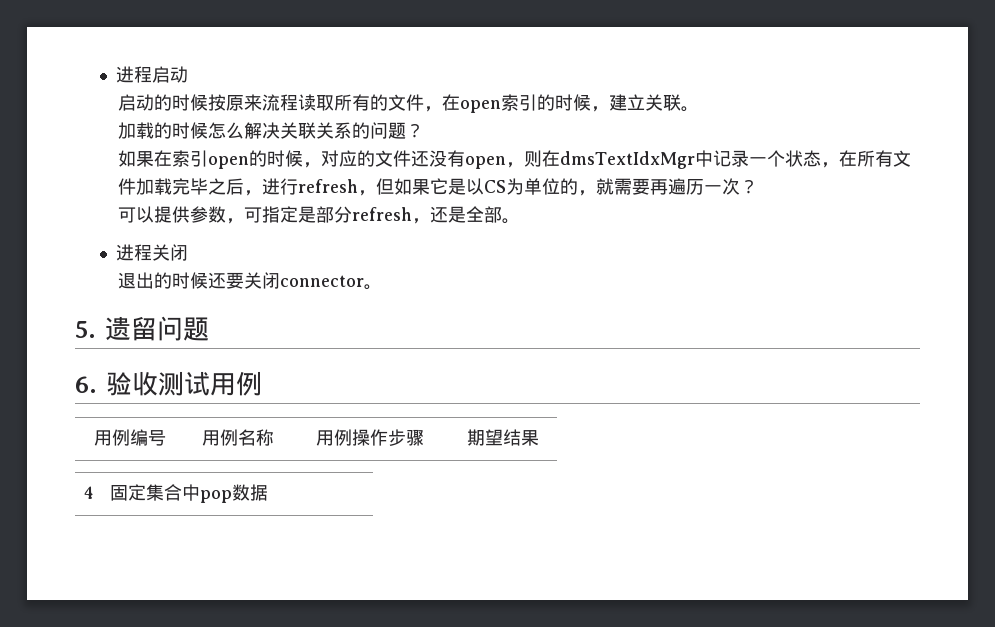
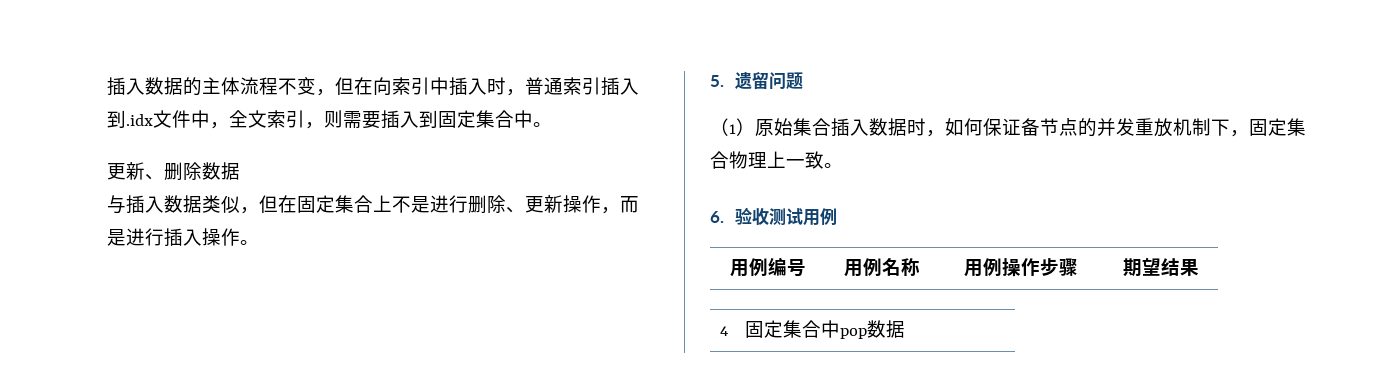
[116,66,189,83] [117,94,699,113] [117,122,424,139] [117,150,911,169] [117,178,758,196] [117,206,520,224] [116,244,189,261] [117,272,382,290] [75,316,209,341] 进程启动 // 启动的时候按原来流程读取所有的文件，在open索引的时候，建立关联。 // 加载的时候怎么解决关联关系的问题？ // 如果在索引open的时候，对应的文件还没有open，则在dmsTextIdxMgr中记录一个状态，在所有文件加载完毕之后，进行refresh，但如果它是以CS为单位的，就需要再遍历一次？ // 可以提供参数，可指定是部分refresh，还是全部。 // 进程关闭 // 退出的时候还要关闭connector。 // 5.遗留问题 -> [107,77,640,96] [107,110,553,129] [107,162,241,181] [107,195,640,214] [107,228,260,247] [710,72,803,90] [710,118,1306,137] [710,151,843,169] 插入数据的主体流程不变，但在向索引中插入时，普通索引插入到.idx文件中，全文索引，则需要插入到固定集合中。 // 更新、删除数据 // 与插入数据类似，但在固定集合上不是进行删除、更新操作，而是进行插入操作。 // 5.遗留问题 // （1）原始集合插入数据时，如何保证备节点的并发重放机制下，固定集合物理上一致。

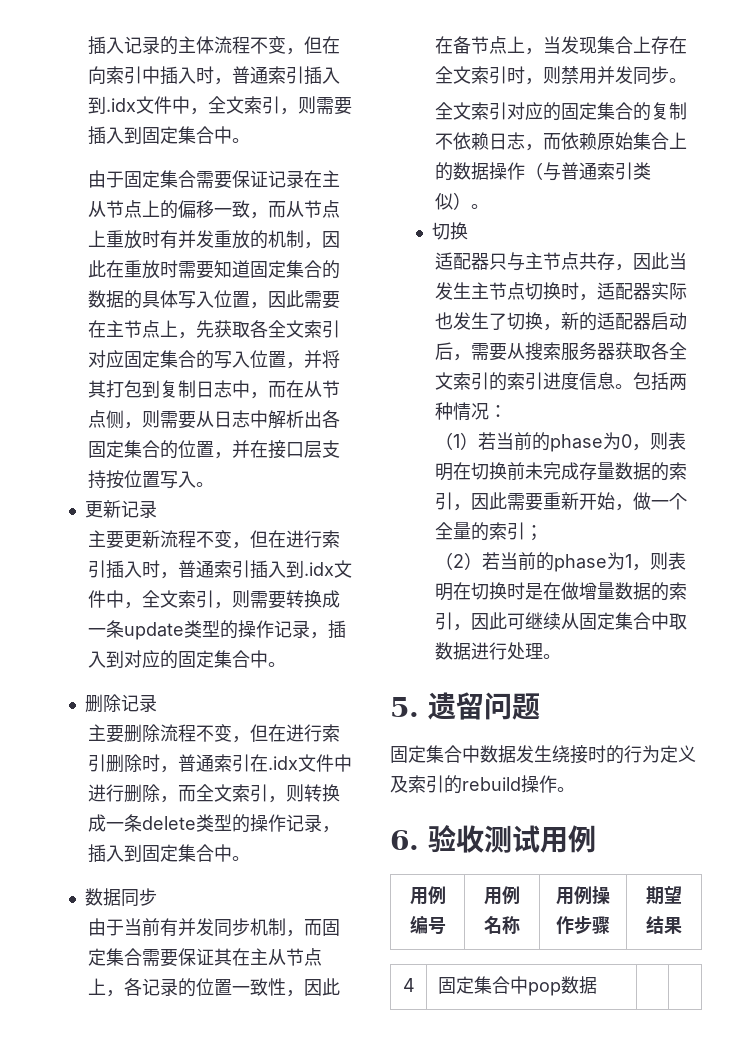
[107,77,184,96] 插入数据 -> [88,36,161,55] 插入记录
[107,162,241,181] [107,195,640,214] [107,228,260,247] [710,72,803,90] [710,118,1306,137] [710,151,824,169] 更新、删除数据 // 与插入数据类似，但在固定集合上不是进行删除、更新操作，而是进行插入操作。 // 5.遗留问题 // （1）原始集合插入数据时，如何保证备节点的并发重放机制下，固定集合物理上一致 -> [88,170,341,189] [88,200,341,219] [88,230,341,249] [88,260,341,279] [88,290,341,309] [88,320,341,339] [88,350,341,369] [88,380,341,399] [88,410,341,429] [88,440,341,459] [88,470,215,489] [85,500,158,518] [88,530,341,549] [88,560,353,579] [88,590,341,609] [88,620,347,640] [88,650,287,669] [85,694,158,713] [88,724,341,743] [88,754,353,773] [88,784,341,803] [88,814,341,833] [88,844,251,863] [85,888,158,907] [88,918,341,937] [88,948,323,967] [88,978,341,997] [435,36,688,55] [435,66,688,85] [435,102,688,121] [435,132,688,151] [435,162,652,181] [435,192,490,210] [432,222,469,240] [435,252,688,271] [435,282,688,301] [435,312,688,331] [435,342,688,361] [435,372,688,391] [435,402,508,421] [435,432,687,452] [435,462,688,481] [435,492,688,511] [435,522,544,541] [435,552,687,572] [435,582,688,601] [435,612,688,631] [435,642,562,660] [390,692,540,720] [390,745,696,764] [390,775,557,794] 由于固定集合需要保证记录在主从节点上的偏移一致，而从节点上重放时有并发重放的机制，因此在重放时需要知道固定集合的数据的具体写入位置，因此需要在主节点上，先获取各全文索引对应固定集合的写入位置，并将其打包到复制日志中，而在从节点侧，则需要从日志中解析出各固定集合的位置，并在接口层支持按位置写入。 // 更新记录 // 主要更新流程不变，但在进行索引插入时，普通索引插入到.idx文件中，全文索引，则需要转换成一条update类型的操作记录，插入到对应的固定集合中。 // 删除记录 // 主要删除流程不变，但在进行索引删除时，普通索引在.idx文件中进行删除，而全文索引，则转换成一条delete类型的操作记录，插入到固定集合中。 // 数据同步 // 由于当前有并发同步机制，而固定集合需要保证其在主从节点上，各记录的位置一致性，因此在备节点上，当发现集合上存在全文索引时，则禁用并发同步。 // 全文索引对应的固定集合的复制不依赖日志，而依赖原始集合上的数据操作（与普通索引类似）。 // 切换 // 适配器只与主节点共存，因此当发生主节点切换时，适配器实际也发生了切换，新的适配器启动后，需要从搜索服务器获取各全文索引的索引进度信息。包括两种情况： // （1）若当前的phase为0，则表明在切换前未完成存量数据的索引，因此需要重新开始，做一个全量的索引； // （2）若当前的phase为1，则表明在切换时是在做增量数据的索引，因此可继续从固定集合中取数据进行处理。 // 5.遗留问题 // 固定集合中数据发生绕接时的行为定义及索引的rebuild操作

